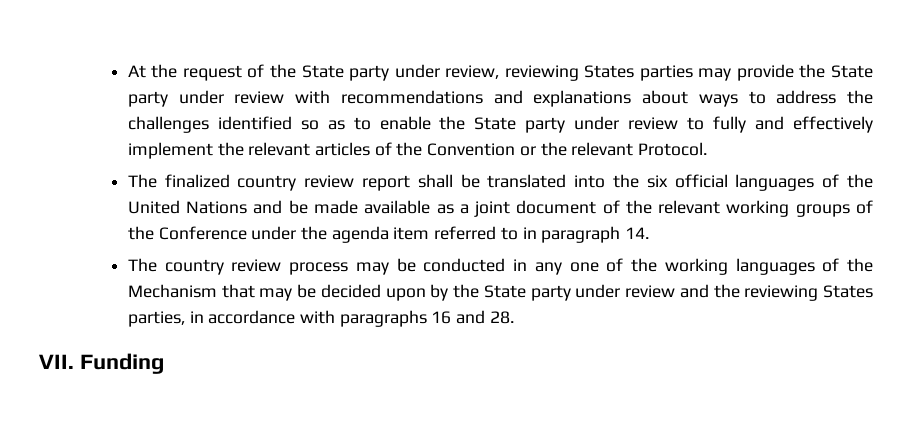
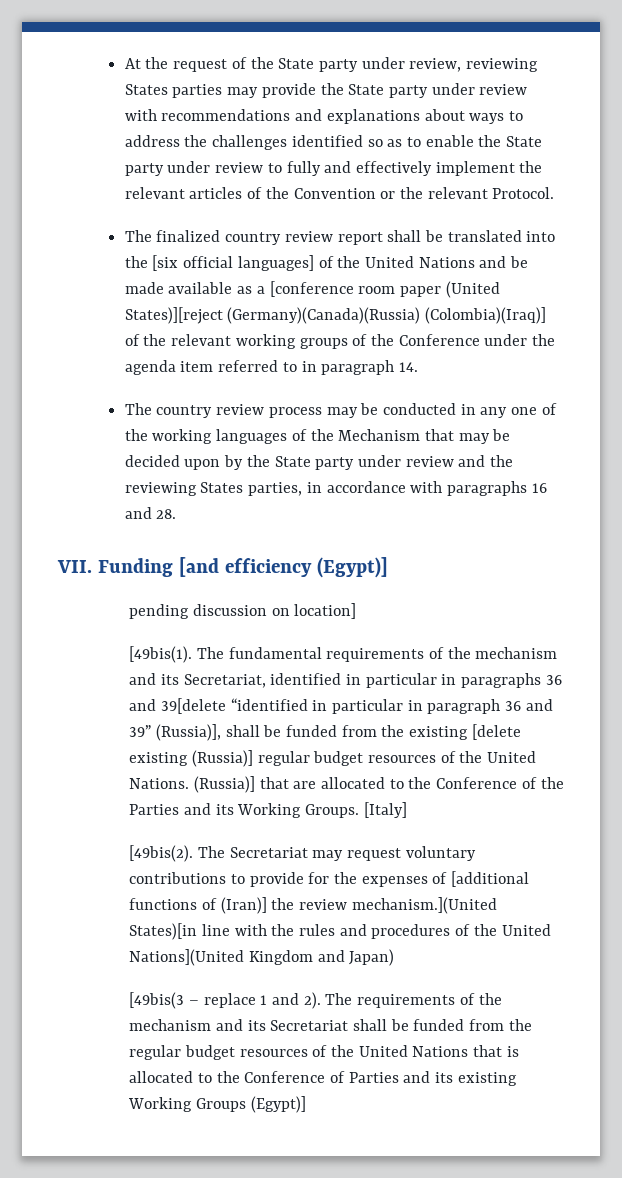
[646,174,815,191] six official languages -> [152,255,314,271] [six official languages]
[474,200,597,217] joint document -> [269,281,500,298] [124,307,547,324] [conference room paper (United States)][reject (Germany)(Canada)(Russia) (Colombia)(Iraq)]
(164, 363) none -> [178,557,388,578] [129,603,357,619] [129,646,558,663] [129,673,562,688] [129,698,553,714] [129,724,521,741] [129,750,537,767] [129,776,564,793] [129,802,407,818] [129,845,476,862] [129,871,530,887] [129,897,497,914] [129,923,551,940] [129,949,395,966] [129,992,502,1009] [129,1019,532,1031] [129,1045,519,1060] [129,1071,517,1086] [128,1096,306,1113] [and efficiency (Egypt)] // pending discussion on location] // [49bis(1). The fundamental requirements of the mechanism and its Secretariat, identified in particular in paragraphs 36 and 39[delete “identified in particular in paragraph 36 and 39” (Russia)], shall be funded from the existing [delete existing (Russia)] regular budget resources of the United Nations. (Russia)] that are allocated to the Conference of the Parties and its Working Groups. [Italy] // [49bis(2). The Secretariat may request voluntary contributions to provide for the expenses of [additional functions of (Iran)] the review mechanism.](United States)[in line with the rules and procedures of the United Nations](United Kingdom and Japan) // [49bis(3 – replace 1 and 2). The requirements of the mechanism and its Secretariat shall be funded from the regular budget resources of the United Nations that is allocated to the Conference of Parties and its existing Working Groups (Egypt)]

